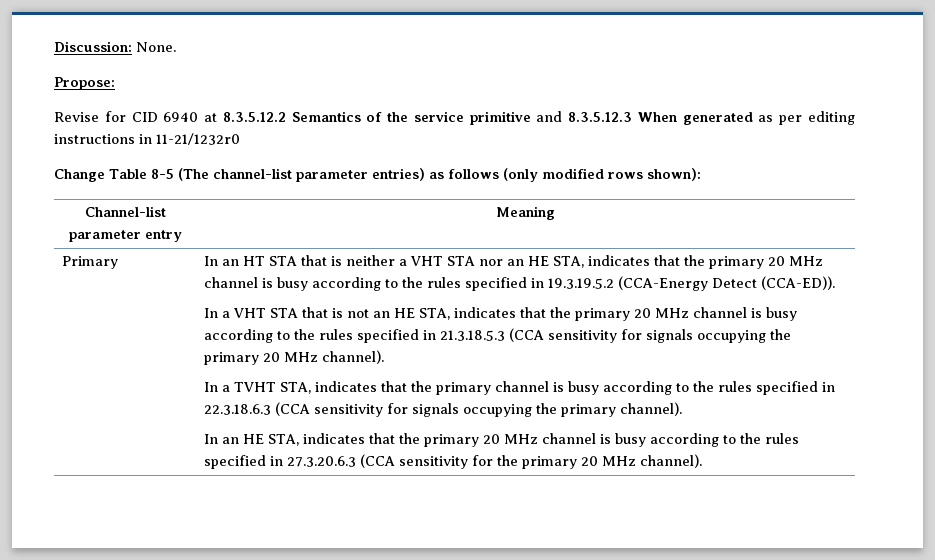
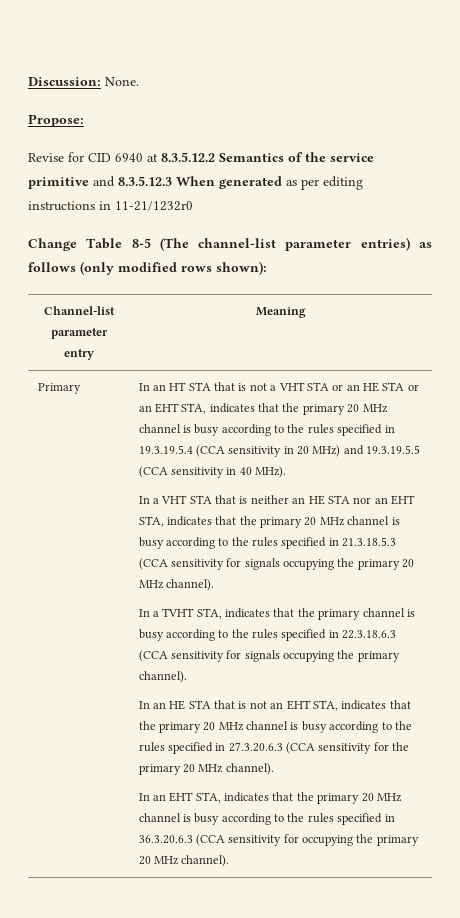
[345,255,549,266] neither a VHT STA nor an HE -> [249,382,419,392] [138,403,179,413] not a VHT STA or an HE STA or an EHT
[547,276,835,291] 19.3.19.5.2 (CCA-Energy Detect (CCA-ED)). -> [138,445,421,457] [138,466,287,478] 19.3.19.5.4 (CCA sensitivity in 20 MHz) and 19.3.19.5.5 (CCA sensitivity in 40 MHz).
[346,308,415,318] not an HE -> [250,495,416,505] neither an HE STA nor an EHT
(264, 439) none -> [188,700,311,710] STA that is not an EHT
(702, 461) none -> [138,792,402,804] [138,813,395,825] [138,834,419,846] [138,855,230,867] // In an EHT STA, indicates that the primary 20 MHz channel is busy according to the rules specified in 36.3.20.6.3 (CCA sensitivity for occupying the primary 20 MHz channel).

